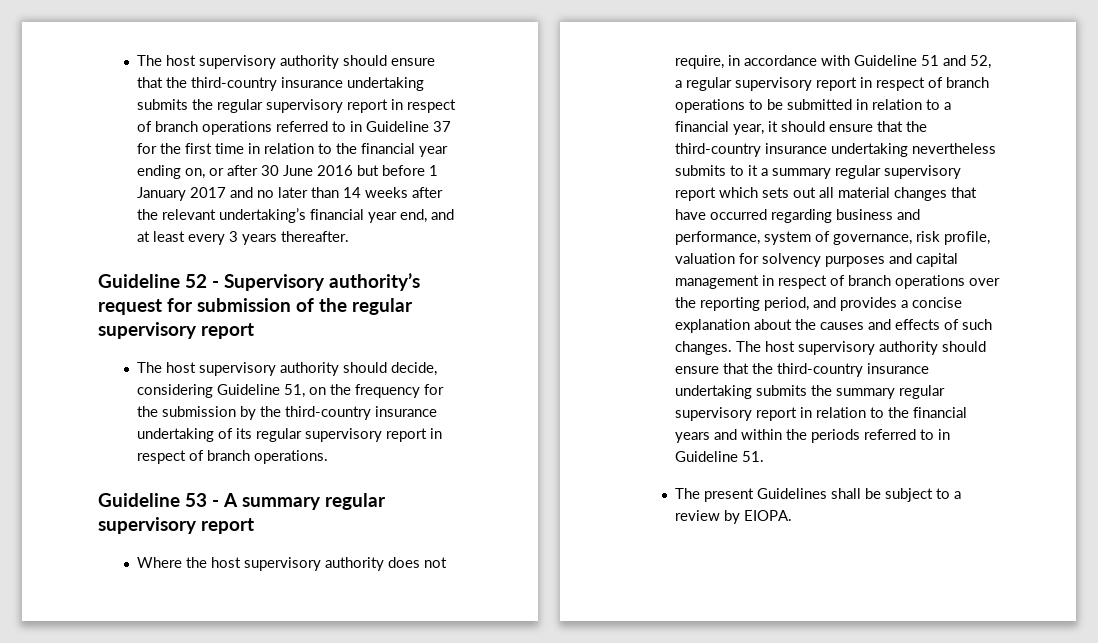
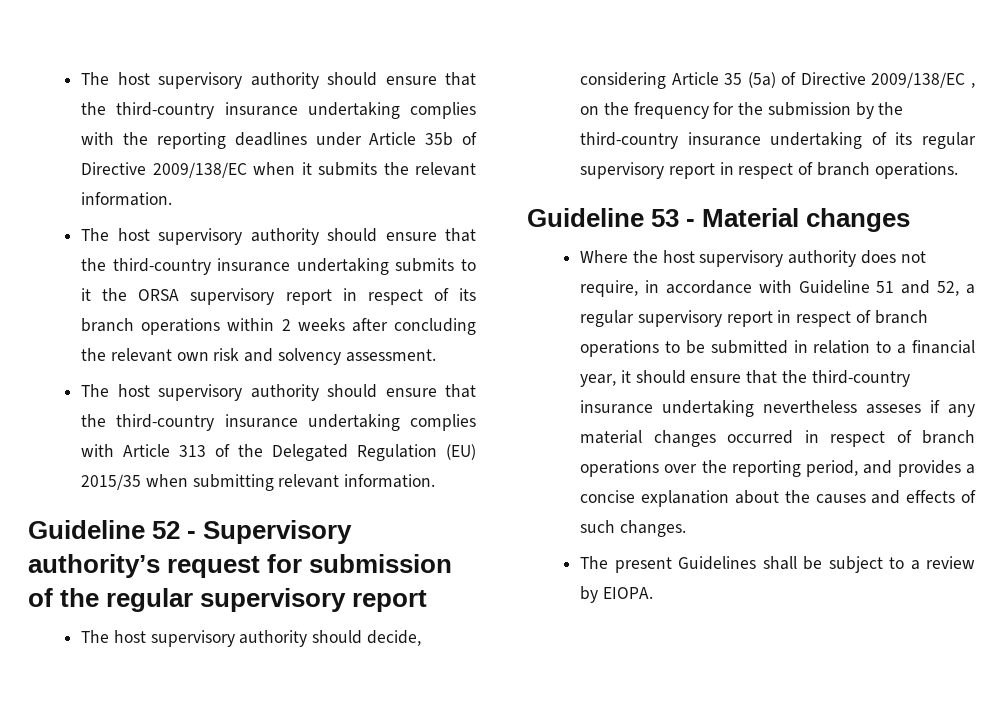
[136,99,456,113] [136,121,451,135] [136,143,448,157] [136,165,438,179] [136,187,361,201] submits the regular supervisory report in respect of branch operations referred to in Guideline 37 for the first time in relation to the financial year ending on, or after 30 June 2016 but before 1 January 2017 and no later than 14 -> [410,102,476,119] [81,132,478,149] [81,162,477,178] [81,192,173,206] [81,228,477,245] [81,258,477,275] [81,288,476,305] [81,318,291,335] complies with the reporting deadlines under Article 35b of Directive 2009/138/EC when it submits the relevant information. // The host supervisory authority should ensure that the third-country insurance undertaking submits to it the ORSA supervisory report in respect of its branch operations within 2
[136,208,454,223] [136,231,349,245] the relevant undertaking’s financial year end, and at least every 3 years thereafter. -> [393,318,476,335] [81,348,436,365] [81,384,477,401] [81,414,476,431] [81,444,476,461] [81,474,436,491] concluding the relevant own risk and solvency assessment. // The host supervisory authority should ensure that the third-country insurance undertaking complies with Article 313 of the Delegated Regulation (EU) 2015/35 when submitting relevant information.
[216,384,305,398] Guideline 51, -> [671,72,975,88] Article 35 (5a) of Directive 2009/138/EC ,
[223,493,386,510] [98,517,254,534] A summary regular supervisory report -> [702,208,911,232] Material changes
[674,165,961,179] [674,187,977,201] [674,209,920,223] [674,231,990,245] [674,253,958,267] [674,275,759,289] submits to it a summary regular supervisory report which sets out all material changes that have occurred regarding business and performance, system of governance, risk profile, valuation for solvency purposes and capital management -> [866,400,975,417] [580,430,794,447] asseses if any material changes occurred
[735,341,986,355] [674,363,929,377] [674,385,945,399] [674,407,967,421] [674,429,950,443] [674,451,764,462] The host supervisory authority should ensure that the third-country insurance undertaking submits the summary regular supervisory report in relation to the financial years and within the periods referred to in Guideline 51. -> (686, 528) none

